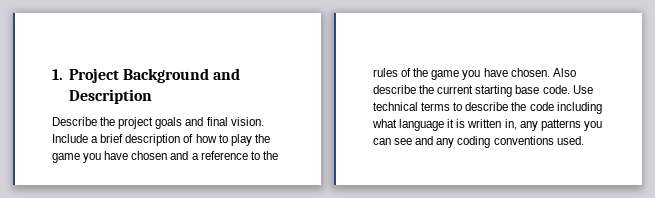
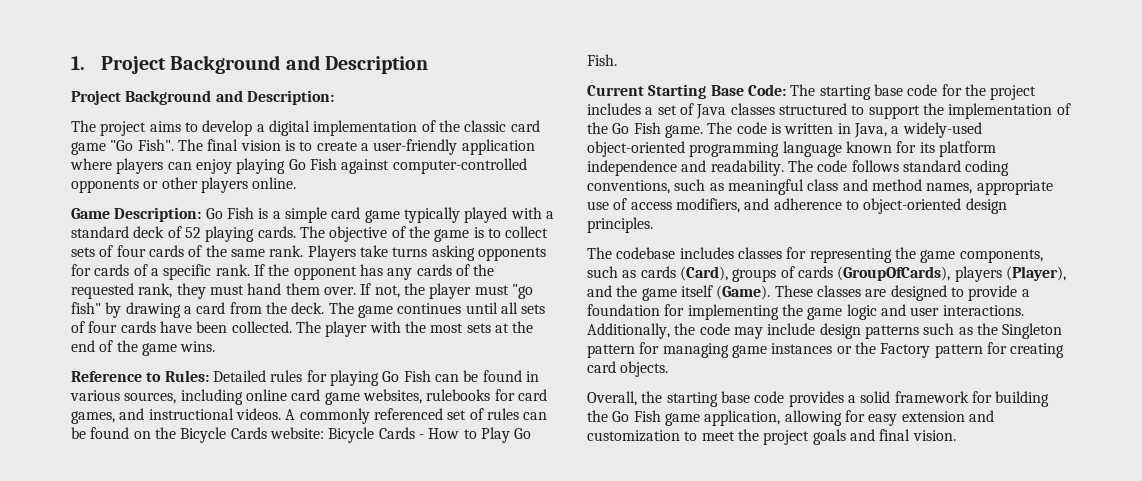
[52,117,97,126] Describe -> [71,90,334,105] [71,120,540,136] [71,139,535,155] [70,158,527,174] [71,177,297,193] [71,207,554,223] [71,226,549,242] [71,245,546,261] [71,264,495,280] [71,283,533,299] [71,302,546,318] [71,321,534,337] [71,340,216,356] [71,370,539,386] [70,389,547,405] [71,408,548,424] [71,427,532,443] [587,54,617,66] [587,84,1037,100] [587,103,1071,119] [587,122,982,138] [587,141,996,157] [587,160,1010,176] [587,179,1053,195] [587,198,1007,214] [587,217,653,233] [587,247,1043,263] [587,266,1066,282] [587,285,1030,301] [587,304,1024,320] [587,323,1063,339] [587,342,1065,358] [587,361,669,377] [587,391,1050,407] [587,410,994,426] [587,430,735,442] Project Background and Description: // The project aims to develop a digital implementation of the classic card game "Go Fish". The final vision is to create a user-friendly application where players can enjoy playing Go Fish against computer-controlled opponents or other players online. // Game Description: Go Fish is a simple card game typically played with a standard deck of 52 playing cards. The objective of the game is to collect sets of four cards of the same rank. Players take turns asking opponents for cards of a specific rank. If the opponent has any cards of the requested rank, they must hand them over. If not, the player must "go fish" by drawing a card from the deck. The game continues until all sets of four cards have been collected. The player with the most sets at the end of the game wins. // Reference to Rules: Detailed rules for playing Go Fish can be found in various sources, including online card game websites, rulebooks for card games, and instructional videos. A commonly referenced set of rules can be found on the Bicycle Cards website: Bicycle Cards - How to Play Go Fish. // Current Starting Base Code: The starting base code for the project includes a set of Java classes structured to support the implementation of the Go Fish game. The code is written in Java, a widely-used object-oriented programming language known for its platform independence and readability. The code follows standard coding conventions, such as meaningful class and method names, appropriate use of access modifiers, and adherence to object-oriented design principles. // The codebase includes classes for representing the game components, such as cards (Card), groups of cards (GroupOfCards), players (Player), and the game itself (Game). These classes are designed to provide a foundation for implementing the game logic and user interactions. Additionally, the code may include design patterns such as the Singleton pattern for managing game instances or the Factory pattern for creating card objects. // Overall, the starting base code provides a solid framework for building the Go Fish game application, allowing for easy extension and customization to meet
[52,134,270,146] [52,151,278,163] [373,68,576,80] [373,85,593,97] [373,102,602,114] [372,119,602,131] [373,136,584,148] Include a brief description of how to play the game you have chosen and a reference to the rules of the game you have chosen. Also describe the current starting base code. Use technical terms to describe the code including what language it is written in, any patterns you can see and any coding conventions used. -> (956, 435) none

